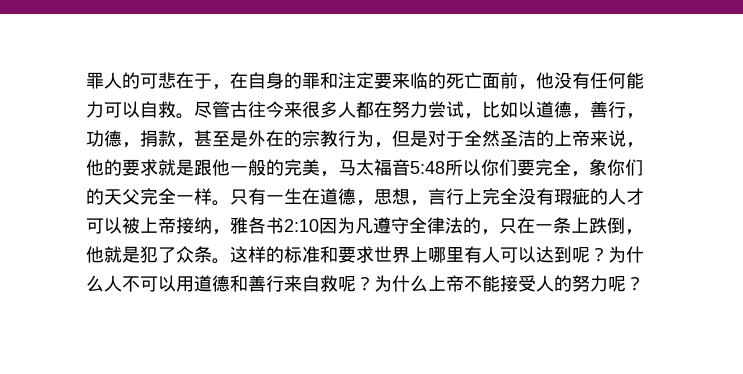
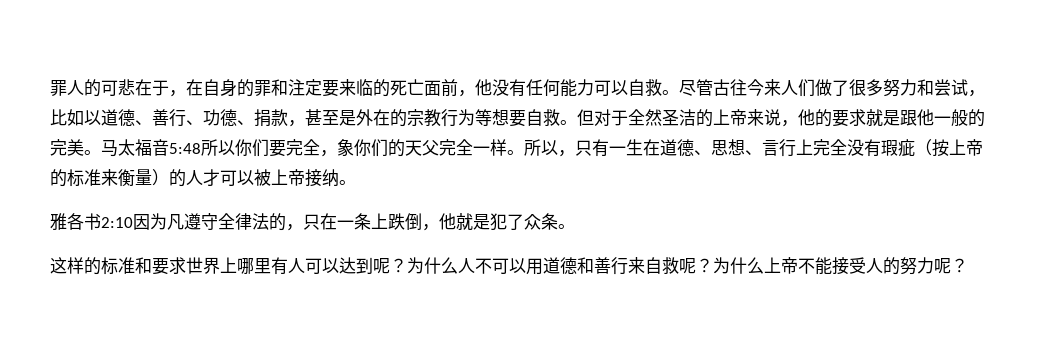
[302,101,428,118] 很多人都在努力 -> [781,79,934,97] 人们做了很多努力和
[572,101,644,119] [86,130,140,148] ，善行，功德， -> [135,109,254,127] 、善行、功德、
[374,130,428,148] ，但是 -> [475,109,594,127] 等想要自救。但
[320,171,338,177] ， -> [84,150,101,155] 。
(230, 203) none -> [524,139,575,157] 所以，
[356,188,428,206] ，思想， -> [694,139,762,156] 、思想、
(590, 196) none -> [915,139,983,157] [50,169,169,187] （按上帝的标准来衡量）
[212,229,230,235] ， -> [339,180,356,185] 。 //
(230, 261) none -> (575, 226) //

